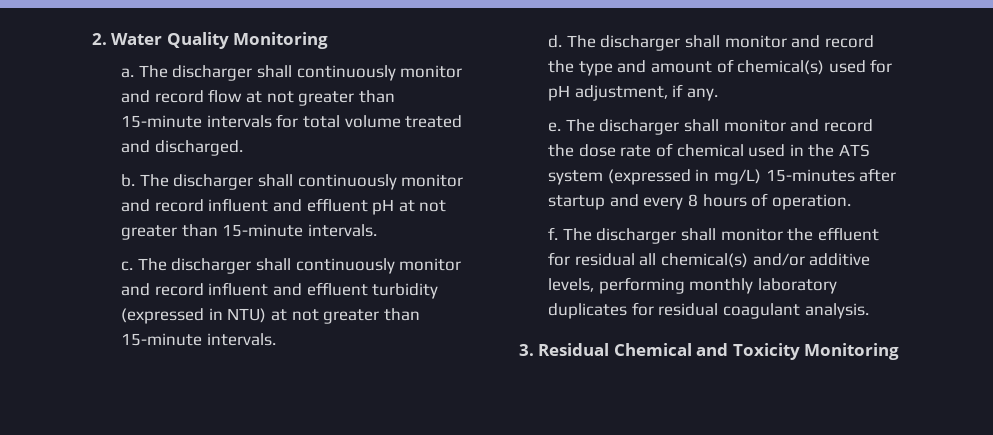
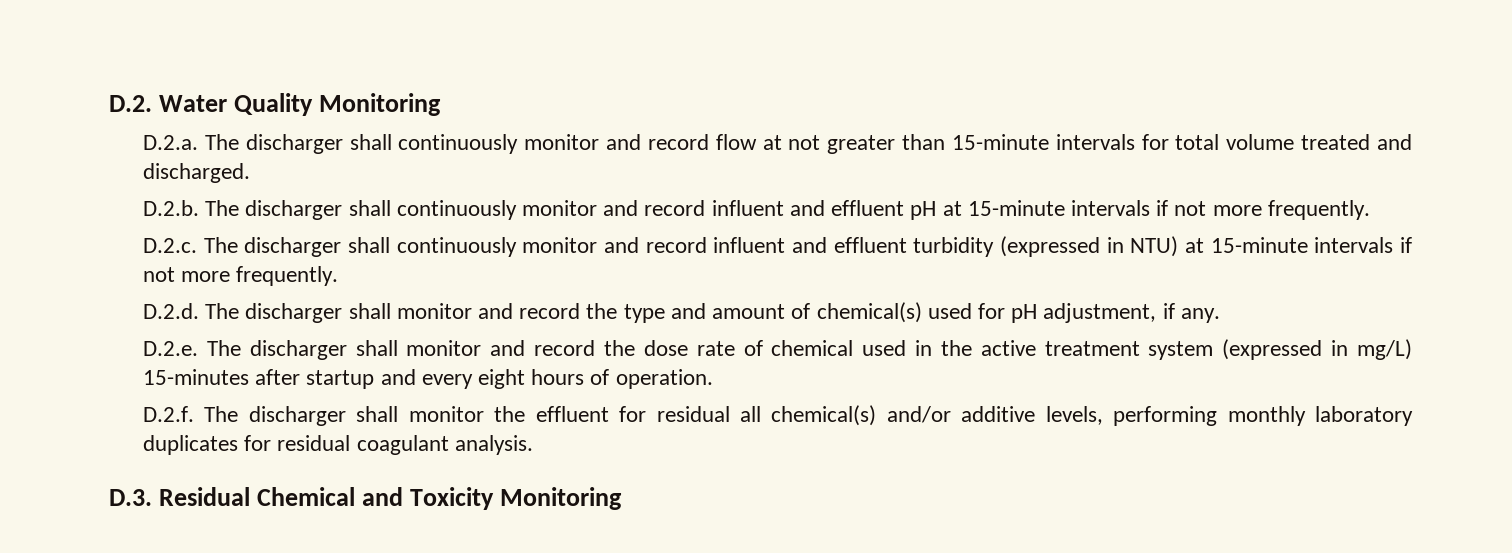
[92,33,107,45] 2. -> [109,95,152,112] D.2.
[121,68,135,78] a. -> [142,135,198,150] D.2.a.
[121,174,136,187] b. -> [142,200,199,216] D.2.b.
[419,200,447,212] [121,224,378,240] [121,261,134,271] not greater than 15-minute intervals. // c. -> [967,200,1370,220] [142,238,197,253] 15-minute intervals if not more frequently. // D.2.c.
[291,308,420,324] [121,333,276,346] [548,35,563,48] not greater than 15-minute intervals. // d. -> [1210,237,1412,253] [142,266,339,286] [142,303,199,319] 15-minute intervals if not more frequently. // D.2.d.
[548,122,562,132] e. -> [142,341,198,356] D.2.e.
[839,144,871,157] ATS -> [980,340,1140,356] active treatment
[688,194,699,207] 8 -> [478,369,526,389] eight
[548,227,559,240] f. -> [142,406,194,422] D.2.f.
[519,344,534,356] 3. -> [109,489,152,506] D.3.

